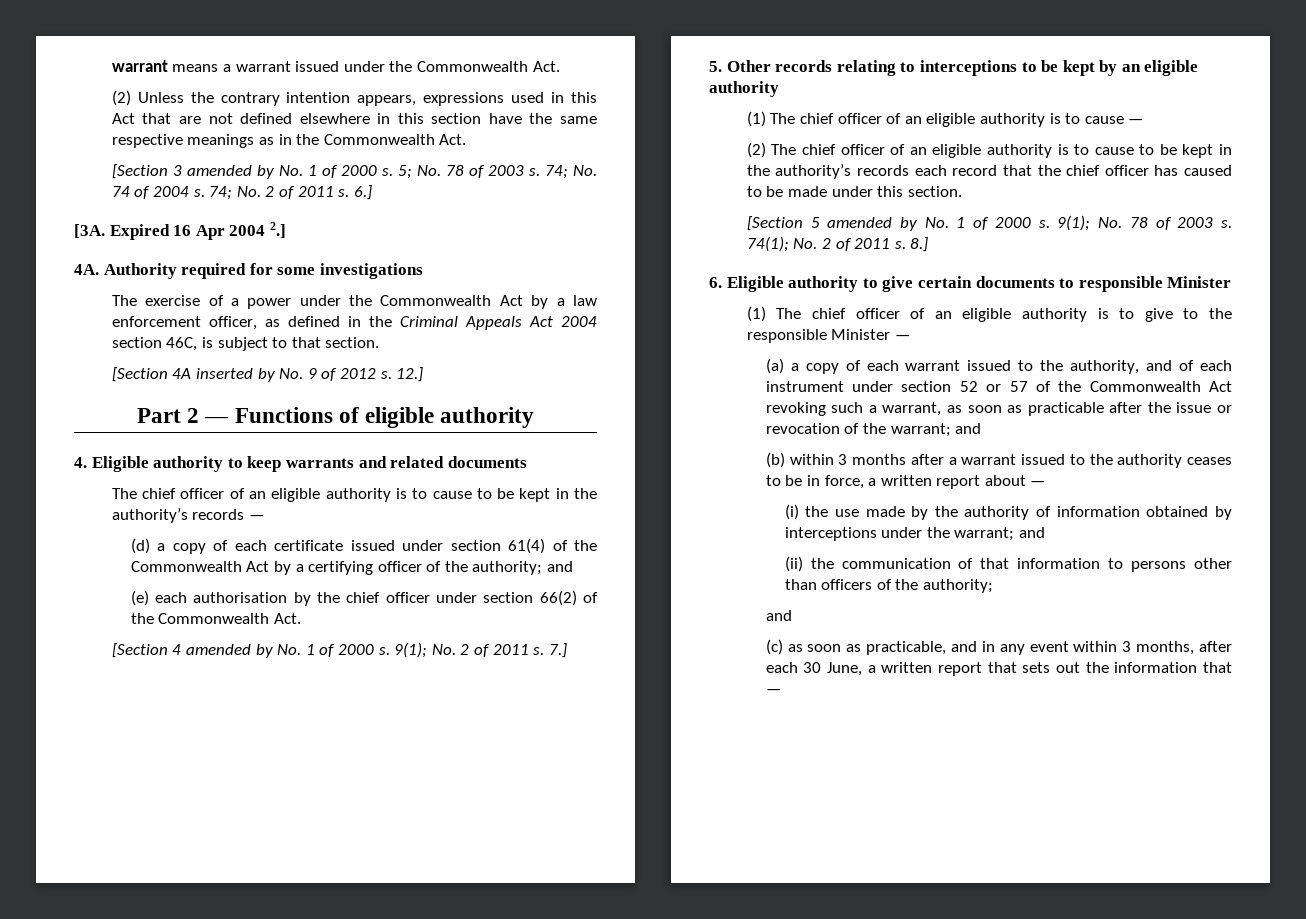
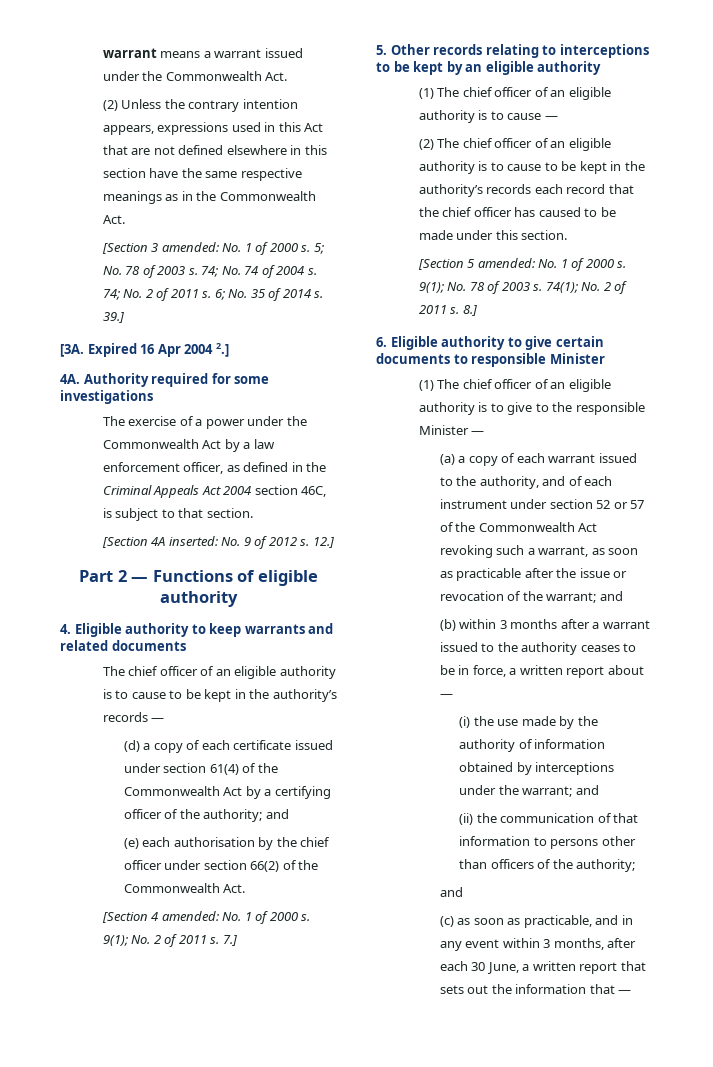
[186,165,274,179] amended by -> [161,242,219,252] amended:
[353,185,372,200] 6.] -> [214,288,324,301] [102,312,124,323] 6; No. 35 of 2014 s. 39.]
[196,368,275,382] inserted by -> [168,536,218,546] inserted:
[186,644,273,658] amended by -> [161,911,219,921] amended:
[827,217,918,231] amended by -> [477,258,535,268] amended:

